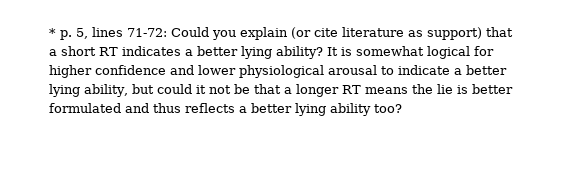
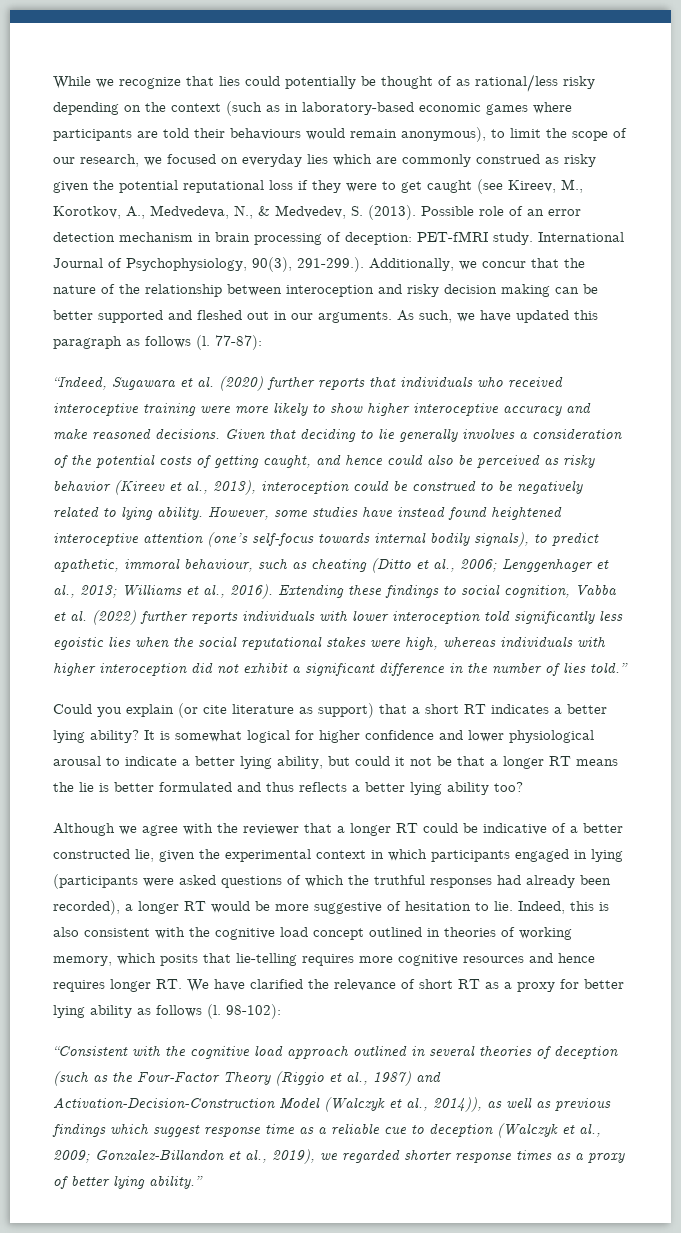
[49,27,167,40] * p. 5, lines 71-72: -> [53,74,595,92] [53,101,572,116] [53,127,627,142] [53,154,596,167] [53,179,583,194] [53,205,581,220] [53,231,624,245] [53,257,585,272] [53,284,598,297] [53,310,598,323] [53,335,262,350] [53,376,563,391] [53,402,591,416] [53,428,622,442] [53,454,595,468] [53,480,583,495] [53,506,562,520] [53,532,599,547] [53,558,609,573] [53,584,617,599] [53,610,623,625] [53,636,606,650] [53,662,628,676] While we recognize that lies could potentially be thought of as rational/less risky depending on the context (such as in laboratory-based economic games where participants are told their behaviours would remain anonymous), to limit the scope of our research, we focused on everyday lies which are commonly construed as risky given the potential reputational loss if they were to get caught (see Kireev, M., Korotkov, A., Medvedeva, N., & Medvedev, S. (2013). Possible role of an error detection mechanism in brain processing of deception: PET-fMRI study. International Journal of Psychophysiology, 90(3), 291-299.). Additionally, we concur that the nature of the relationship between interoception and risky decision making can be better supported and fleshed out in our arguments. As such, we have updated this paragraph as follows (l. 77-87): // “Indeed, Sugawara et al. (2020) further reports that individuals who received interoceptive training were more likely to show higher interoceptive accuracy and make reasoned decisions. Given that deciding to lie generally involves a consideration of the potential costs of getting caught, and hence could also be perceived as risky behavior (Kireev et al., 2013), interoception could be construed to be negatively related to lying ability. However, some studies have instead found heightened interoceptive attention (one’s self-focus towards internal bodily signals), to predict apathetic, immoral behaviour, such as cheating (Ditto et al., 2006; Lenggenhager et al., 2013; Williams et al., 2016). Extending these findings to social cognition, Vabba et al. (2022) further reports individuals with lower interoception told significantly less egoistic lies when the social reputational stakes were high, whereas individuals with higher interoception did not exhibit a significant difference in the number of lies told.” //
(402, 108) none -> [53,823,623,836] [53,849,623,862] [53,874,611,889] [53,900,609,915] [53,927,572,940] [53,953,595,966] [53,979,624,992] [53,1004,281,1019] [53,1045,618,1059] [53,1071,441,1086] [53,1097,611,1112] [52,1123,601,1138] [53,1149,625,1164] [53,1175,203,1189] // Although we agree with the reviewer that a longer RT could be indicative of a better constructed lie, given the experimental context in which participants engaged in lying (participants were asked questions of which the truthful responses had already been recorded), a longer RT would be more suggestive of hesitation to lie. Indeed, this is also consistent with the cognitive load concept outlined in theories of working memory, which posits that lie-telling requires more cognitive resources and hence requires longer RT. We have clarified the relevance of short RT as a proxy for better lying ability as follows (l. 98-102): // “Consistent with the cognitive load approach outlined in several theories of deception (such as the Four-Factor Theory (Riggio et al., 1987) and Activation-Decision-Construction Model (Walczyk et al., 2014)), as well as previous findings which suggest response time as a reliable cue to deception (Walczyk et al., 2009; Gonzalez-Billandon et al., 2019), we regarded shorter response times as a proxy of better lying ability.”

